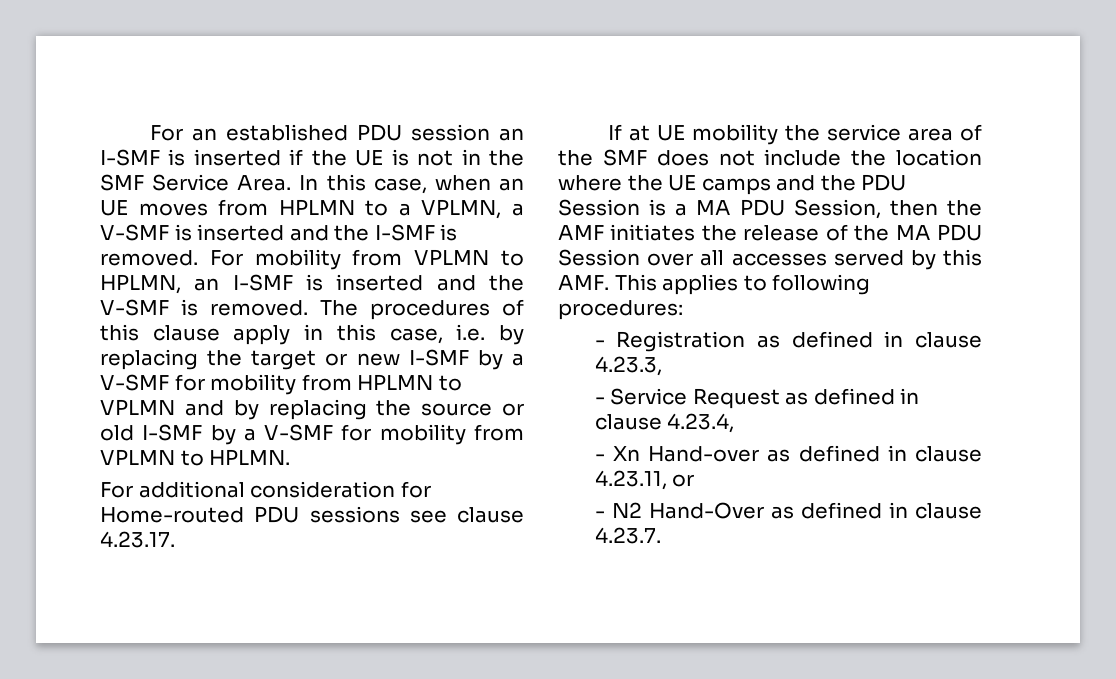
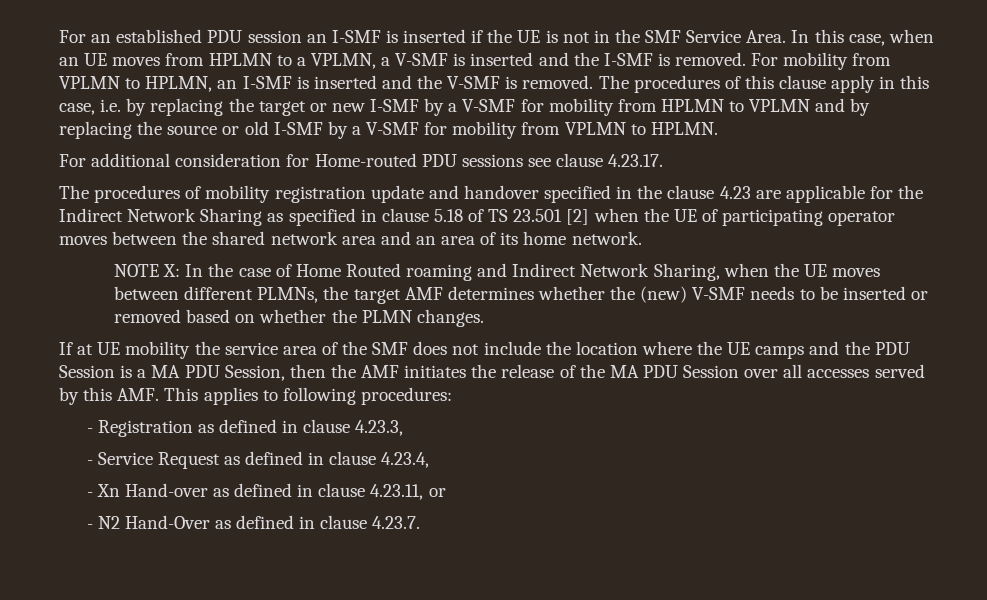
(175, 539) none -> [59,185,924,203] [59,208,896,226] [59,231,642,245] [114,263,881,281] [114,286,928,304] [114,309,484,327] // The procedures of mobility registration update and handover specified in the clause 4.23 are applicable for the Indirect Network Sharing as specified in clause 5.18 of TS 23.501 [2] when the UE of participating operator moves between the shared network area and an area of its home network. // NOTE X: In the case of Home Routed roaming and Indirect Network Sharing, when the UE moves between different PLMNs, the target AMF determines whether the (new) V-SMF needs to be inserted or removed based on whether the PLMN changes.

